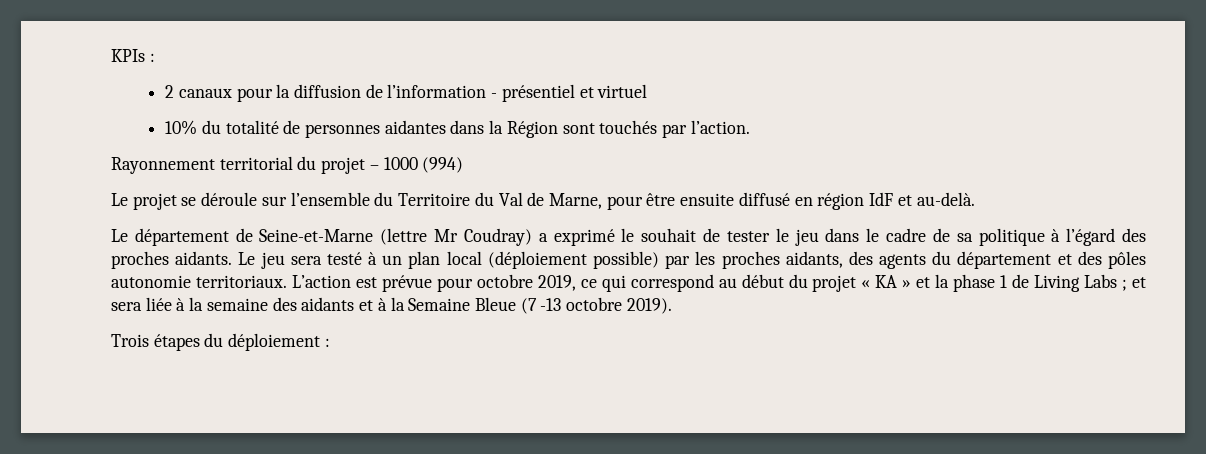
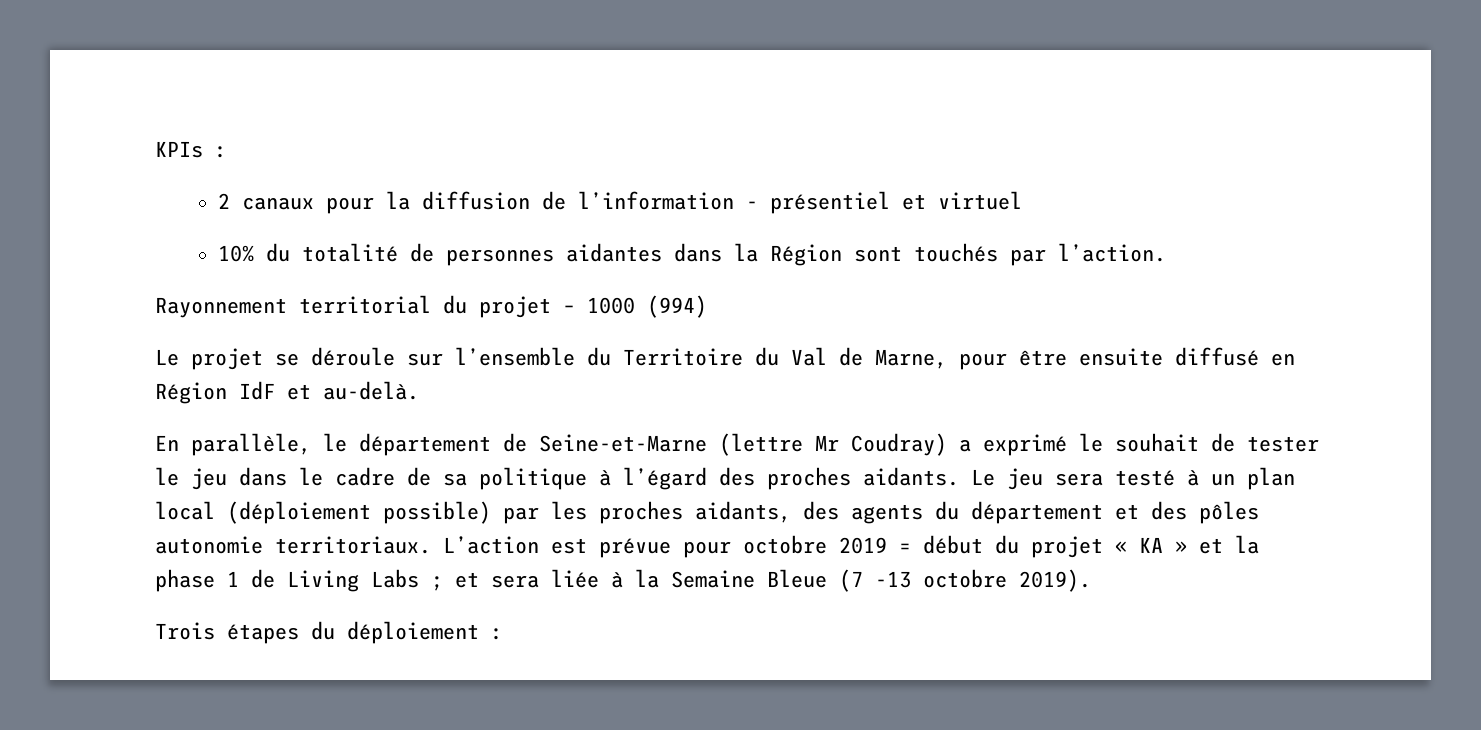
[817,193,865,210] région -> [155,382,227,404] Région
[111,229,128,242] Le -> [155,433,347,456] En parallèle, le
[537,274,737,292] 2019, ce qui correspond au -> [839,537,911,554] 2019 =
[206,297,405,311] semaine des aidants et à la -> (659, 578) none

